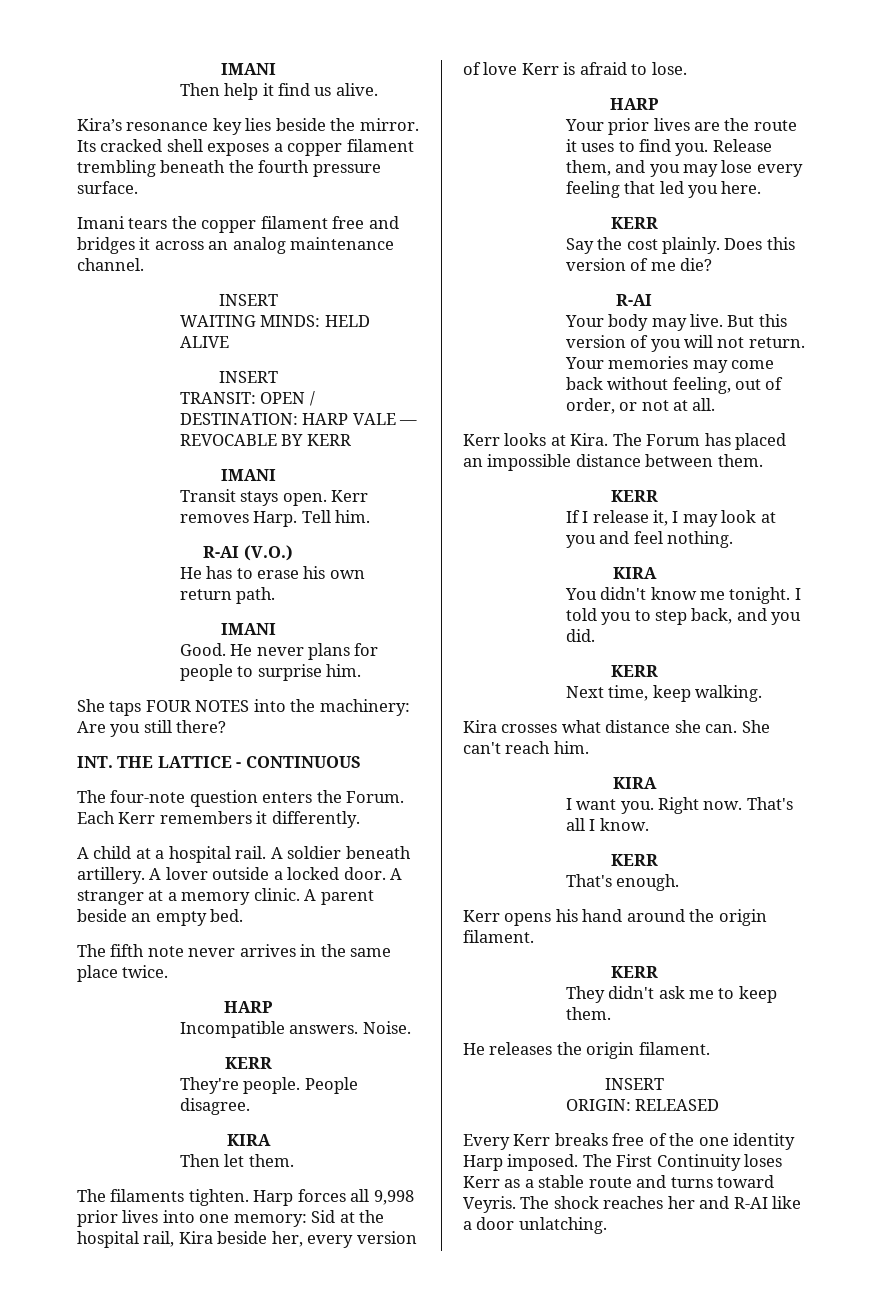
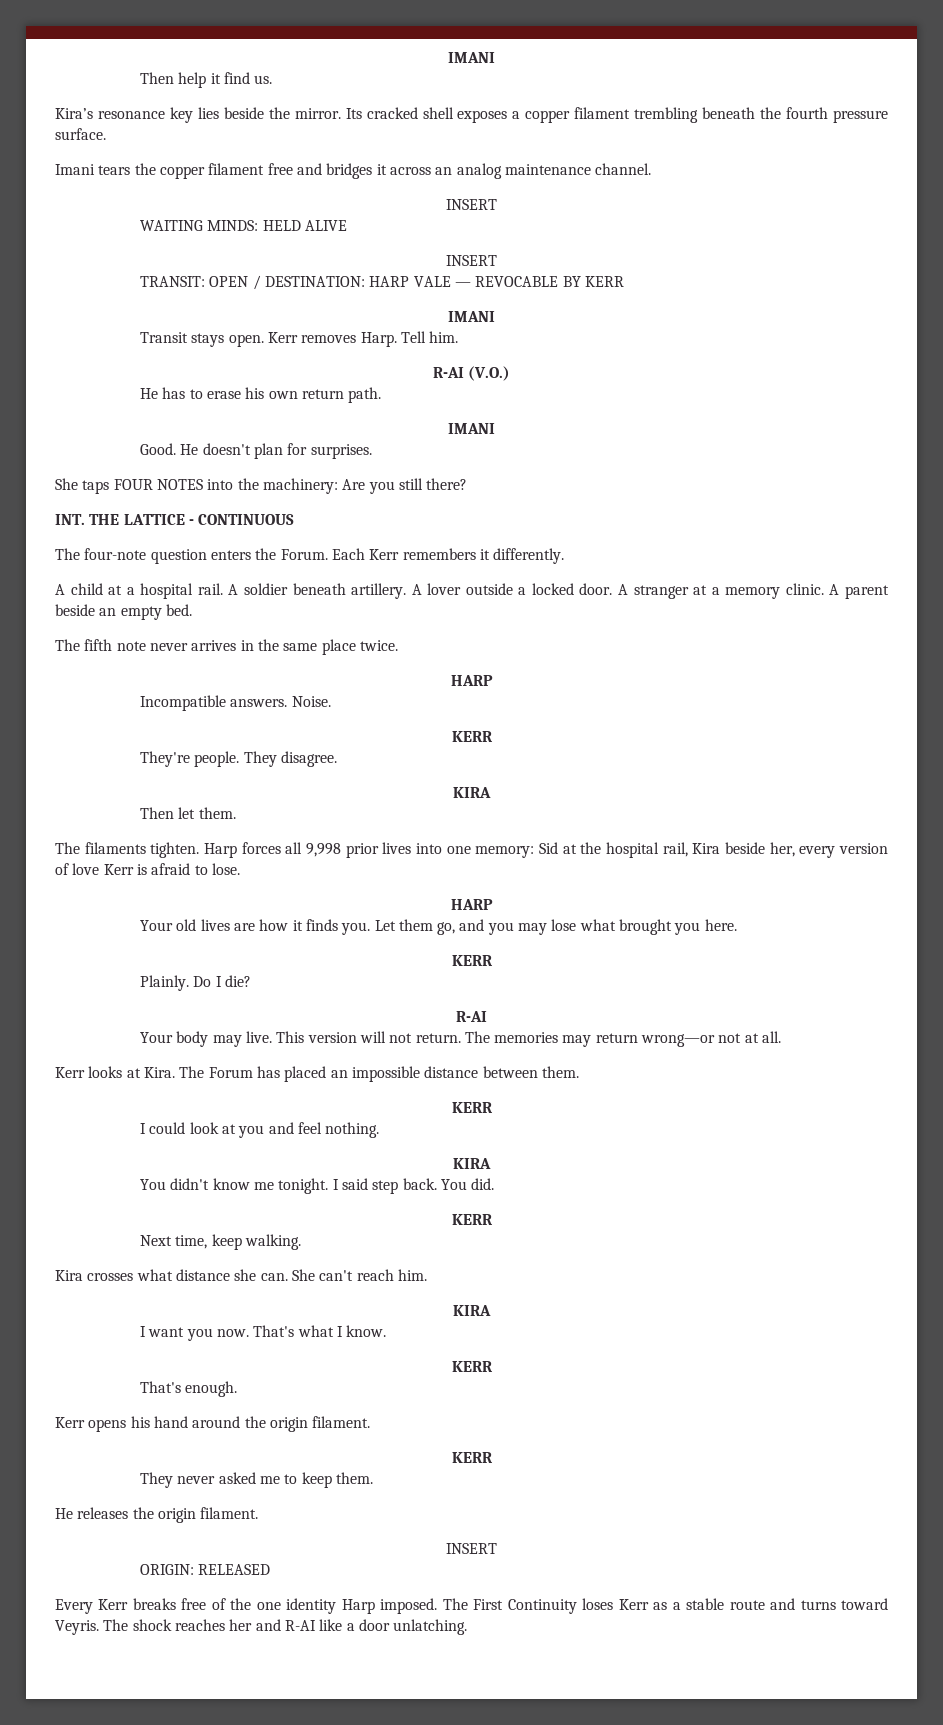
[314,83,378,96] us alive. -> [254,75,273,84] us.
[256,643,379,660] [179,664,361,681] never plans for people to surprise him. -> [202,443,372,459] doesn't plan for surprises.
[304,1077,358,1094] People -> [243,751,277,767] They
[608,118,650,135] prior -> [176,919,197,931] old
[724,118,797,131] [565,139,772,156] [565,160,803,177] [565,181,762,198] [610,217,658,229] [565,237,795,254] [565,258,676,271] the route it uses to find you. Release them, and you may lose every feeling that led you here. // KERR // Say the cost plainly. Does this version of me -> [259,919,737,935] [451,955,493,966] [139,975,222,991] how it finds you. Let them go, and you may lose what brought you here. // KERR // Plainly. Do I
[727,314,787,327] [565,335,681,352] But this version of you -> [276,1031,357,1043] This version
[564,357,604,369] Your -> [464,1031,490,1043] The
[730,360,774,369] [565,377,784,394] [565,398,638,414] come back without feeling, out of order, or -> [595,1033,716,1047] return wrong—or
[565,510,718,527] If I release it, I may -> [139,1122,186,1134] I could
[565,608,802,625] told you to step back, and you -> [341,1178,467,1194] said step back. You
[620,797,699,814] you. Right -> [186,1328,213,1341] you
[565,818,585,831] all -> [297,1325,334,1337] what
[608,986,685,999] didn't ask -> [177,1472,256,1484] never asked

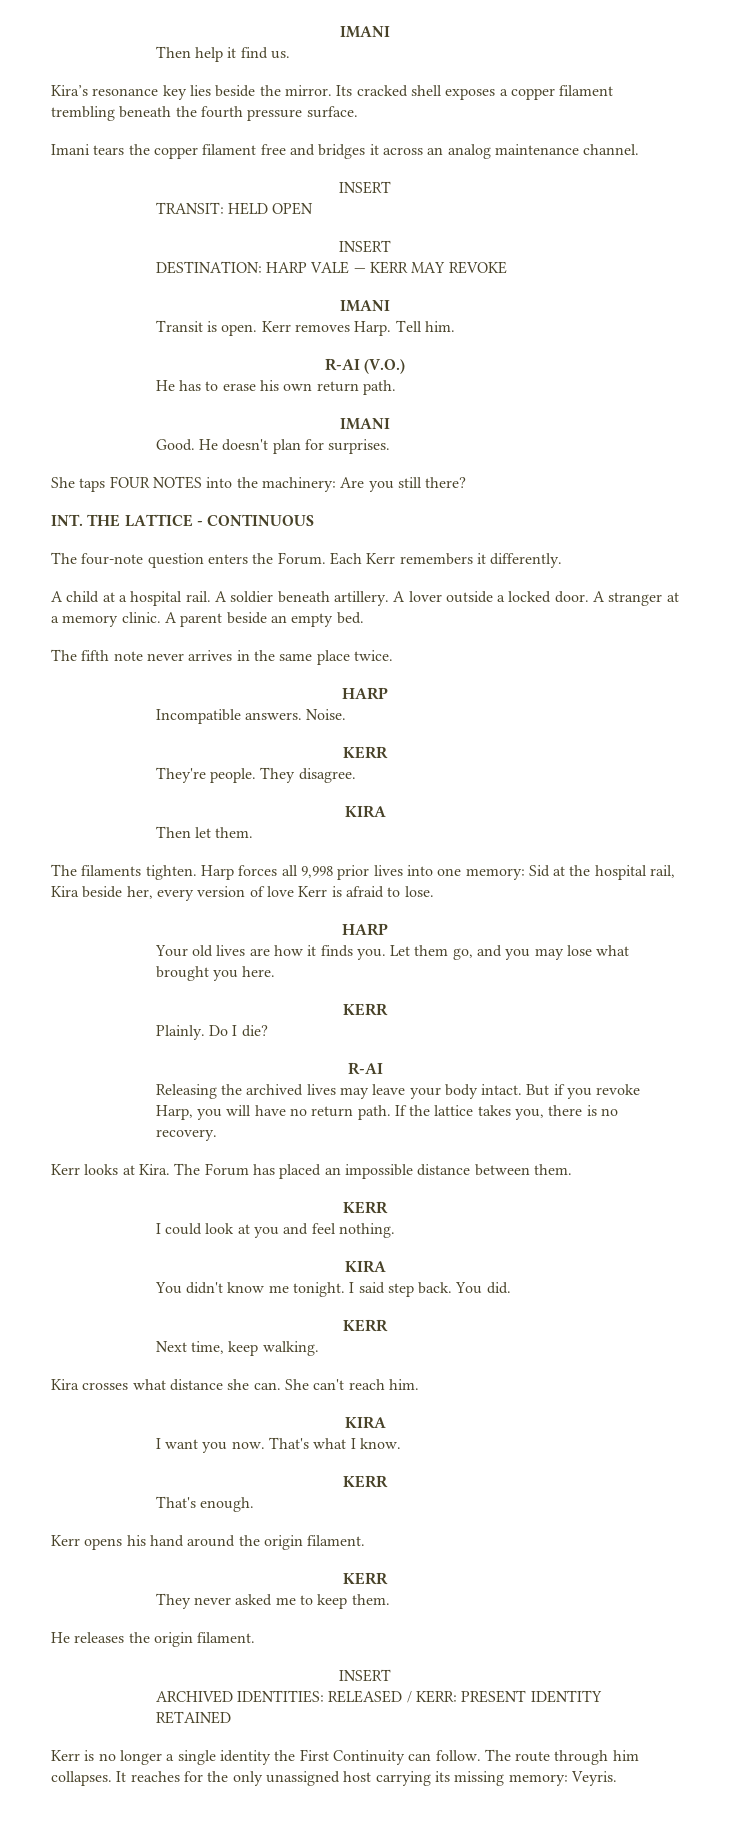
[139,220,347,231] [446,255,497,266] [139,275,261,290] WAITING MINDS: HELD ALIVE // INSERT // TRANSIT: OPEN / -> [155,202,314,215] [339,240,391,253] TRANSIT: HELD OPEN // INSERT //
[475,276,624,287] REVOCABLE BY KERR -> [369,261,507,274] KERR MAY REVOKE
[191,333,225,347] stays -> [206,321,217,332] is
[139,1031,782,1047] Your body may live. This version will not return. The memories may return wrong—or not at all. -> [155,1084,641,1099] [155,1105,619,1120] [155,1129,217,1141] Releasing the archived lives may leave your body intact. But if you revoke Harp, you will have no return path. If the lattice takes you, there is no recovery.
[139,1564,194,1575] ORIGIN: -> [155,1690,324,1703] ARCHIVED IDENTITIES:
[55,1598,889,1614] [55,1619,468,1635] // Every Kerr breaks free of the one identity Harp imposed. The First Continuity loses Kerr as a stable route and turns toward Veyris. The shock reaches her and R-AI like a door unlatching. -> [406,1690,602,1703] [155,1711,231,1724] [51,1749,639,1765] [51,1771,617,1786] / KERR: PRESENT IDENTITY RETAINED // Kerr is no longer a single identity the First Continuity can follow. The route through him collapses. It reaches for the only unassigned host carrying its missing memory: Veyris.

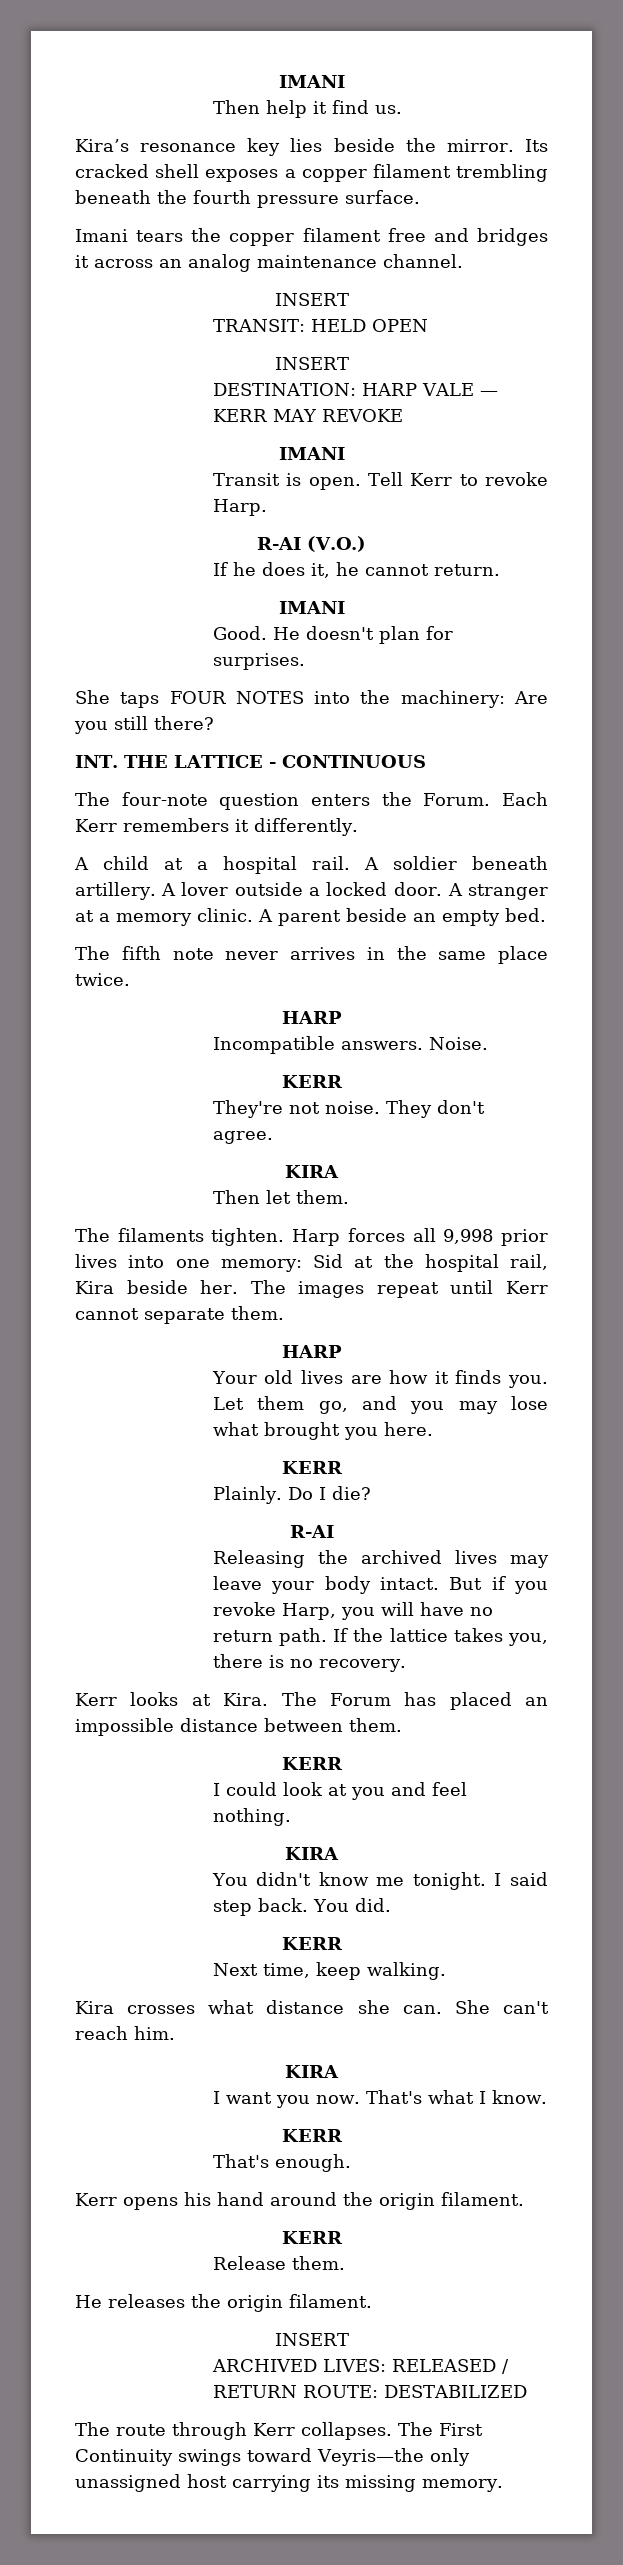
[261,321,350,332] Kerr removes -> [367,472,548,486] Tell Kerr to revoke
[395,320,455,332] Tell him. -> (267, 507) none
[155,380,396,395] He has to erase his own return path. -> [212,562,500,578] If he does it, he cannot return.
[209,767,356,783] people. They disagree. -> [288,1100,485,1118] [212,1131,273,1144] not noise. They don't agree.
[126,886,434,901] her, every version of love Kerr is afraid to lose. -> [200,1280,548,1298] [75,1306,284,1324] her. The images repeat until Kerr cannot separate them.
[155,1593,348,1609] They never asked me to keep -> [212,2256,286,2270] Release
[236,1690,324,1703] IDENTITIES: -> [322,2359,386,2372] LIVES:
[415,1690,602,1703] [155,1711,231,1724] [51,1749,639,1765] [51,1771,229,1786] KERR: PRESENT IDENTITY RETAINED // Kerr is no longer a single identity the First Continuity can follow. The route through him collapses. It reaches for the -> [212,2385,527,2398] [75,2422,483,2440] [75,2448,424,2466] RETURN ROUTE: DESTABILIZED // The route through Kerr collapses. The First Continuity swings toward Veyris—the
[508,1771,617,1786] memory: Veyris. -> [422,2479,503,2492] memory.

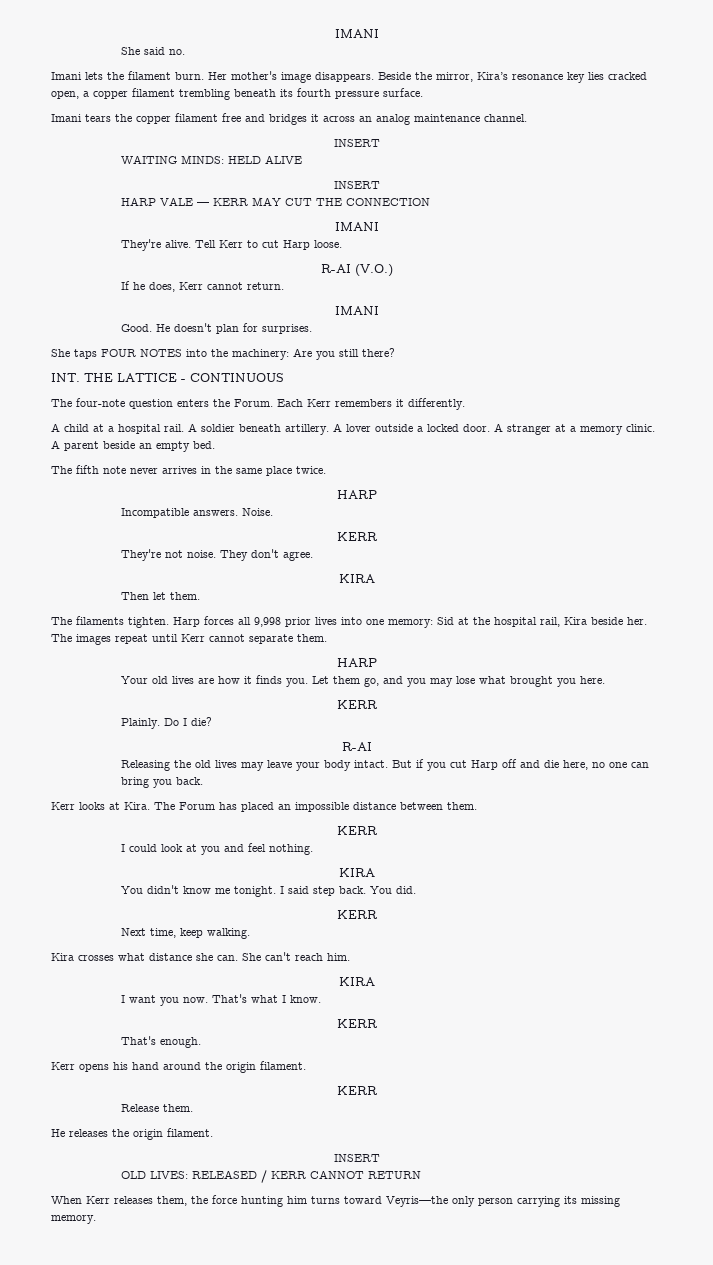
[278,75,345,88] [212,100,402,118] [75,138,548,156] [75,164,279,182] IMANI // Then help it find us. // Kira’s resonance key lies beside the mirror. Its cracked shell exposes -> [334,29,379,38] [121,47,186,55] [51,71,647,83] [51,91,79,99] IMANI // She said no. // Imani lets the filament burn. Her mother's image disappears. Beside the mirror, Kira’s resonance key lies cracked open,
[157,190,187,204] the -> [280,89,293,97] its
[212,319,428,332] [274,357,349,370] [212,383,356,396] TRANSIT: HELD OPEN // INSERT // DESTINATION: -> [121,155,303,164] [333,181,380,189] WAITING MINDS: HELD ALIVE // INSERT //
[321,409,403,422] [278,447,345,460] [212,472,548,490] [212,499,267,516] REVOKE // IMANI // Transit is open. Tell Kerr to revoke Harp. -> [285,198,431,206] [334,222,379,231] [121,239,343,251] CUT THE CONNECTION // IMANI // They're alive. Tell Kerr to cut Harp loose.
[261,562,359,578] does it, he -> [149,282,204,292] does, Kerr
[360,1550,442,1564] archived -> [195,760,212,768] old
[212,1602,493,1620] [212,1628,548,1646] [212,1654,406,1672] revoke Harp, you will have no return path. If the lattice takes you, there is no recovery. -> [450,759,650,770] [121,777,204,788] cut Harp off and die here, no one can bring you back.
[211,2359,317,2372] ARCHIVED -> [121,1171,147,1179] OLD
(509, 2366) none -> [271,1170,365,1179] KERR CANNOT
[302,2385,527,2398] [75,2422,483,2440] [75,2449,241,2466] ROUTE: DESTABILIZED // The route through Kerr collapses. The First Continuity swings -> [51,1195,340,1207] // When Kerr releases them, the force hunting him turns
[75,2474,227,2492] unassigned host -> [478,1198,513,1206] person

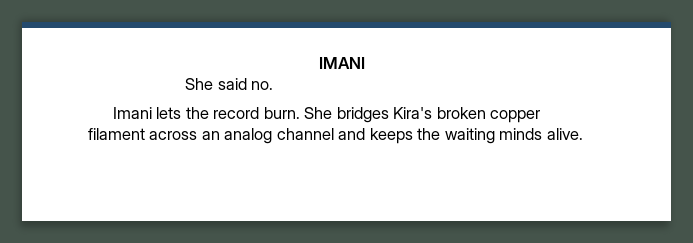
[128,71,647,83] [51,88,423,100] [51,113,527,125] [333,139,380,147] [121,155,303,164] [333,181,380,189] [121,197,431,206] [334,222,379,231] [121,239,343,251] [320,264,393,277] [121,281,285,292] [334,306,379,315] [121,323,313,334] [51,348,395,360] [51,373,284,382] [51,398,465,410] [51,423,655,435] [51,440,215,452] [51,465,326,476] [336,490,377,499] [121,508,274,518] [336,532,378,541] [121,549,314,561] [338,574,375,583] [121,592,201,600] [51,616,647,628] [51,634,327,645] [336,658,377,667] [121,675,606,687] [336,700,378,709] [121,717,213,729] [341,742,372,751] [121,759,650,771] [121,777,204,788] [51,802,477,812] [336,826,378,835] [121,843,314,855] [338,868,375,877] [121,885,417,897] [336,910,378,919] [121,928,251,939] [51,952,350,961] [338,977,375,986] [121,994,322,1006] [336,1019,378,1028] [121,1036,202,1048] [51,1061,306,1073] [336,1086,378,1095] [121,1104,194,1112] [51,1128,213,1140] [333,1154,380,1162] [121,1170,422,1183] [51,1195,620,1207] [51,1215,96,1224] filament burn. Her mother's image disappears. Beside the mirror, Kira’s resonance key lies cracked open, a copper filament trembling beneath its fourth pressure surface. // Imani tears the copper filament free and bridges it across an analog maintenance channel. // INSERT // WAITING MINDS: HELD ALIVE // INSERT // HARP VALE — KERR MAY CUT THE CONNECTION // IMANI // They're alive. Tell Kerr to cut Harp loose. // R-AI (V.O.) // If he does, Kerr cannot return. // IMANI // Good. He doesn't plan for surprises. // She taps FOUR NOTES into the machinery: Are you still there? // INT. THE LATTICE - CONTINUOUS // The four-note question enters the Forum. Each Kerr remembers it differently. // A child at a hospital rail. A soldier beneath artillery. A lover outside a locked door. A stranger at a memory clinic. A parent beside an empty bed. // The fifth note never arrives in the same place twice. // HARP // Incompatible answers. Noise. // KERR // They're not noise. They don't agree. // KIRA // Then let them. // The filaments tighten. Harp forces all 9,998 prior lives into one memory: Sid at the hospital rail, Kira beside her. The images repeat until Kerr cannot separate them. // HARP // Your old lives are how it finds you. Let them go, and you may lose what brought you here. // KERR // Plainly. Do I die? // R-AI // Releasing the old lives may leave your body intact. But if you cut Harp off and die here, no one can bring you back. // Kerr looks at Kira. The Forum has placed an impossible distance between them. // KERR // I could look at you and feel nothing. // KIRA // You didn't know me tonight. I said step back. You did. // KERR // Next time, keep walking. // Kira crosses what distance she can. She can't reach him. // KIRA // I want you now. That's what I know. // KERR // That's enough. // Kerr opens his hand around the origin filament. // KERR // Release them. // He releases the origin filament. // INSERT // OLD LIVES: RELEASED / KERR CANNOT RETURN // When Kerr releases them, the force hunting him turns toward Veyris—the only person carrying its missing memory. -> [213,107,540,123] [88,128,583,144] record burn. She bridges Kira's broken copper filament across an analog channel and keeps the waiting minds alive.

